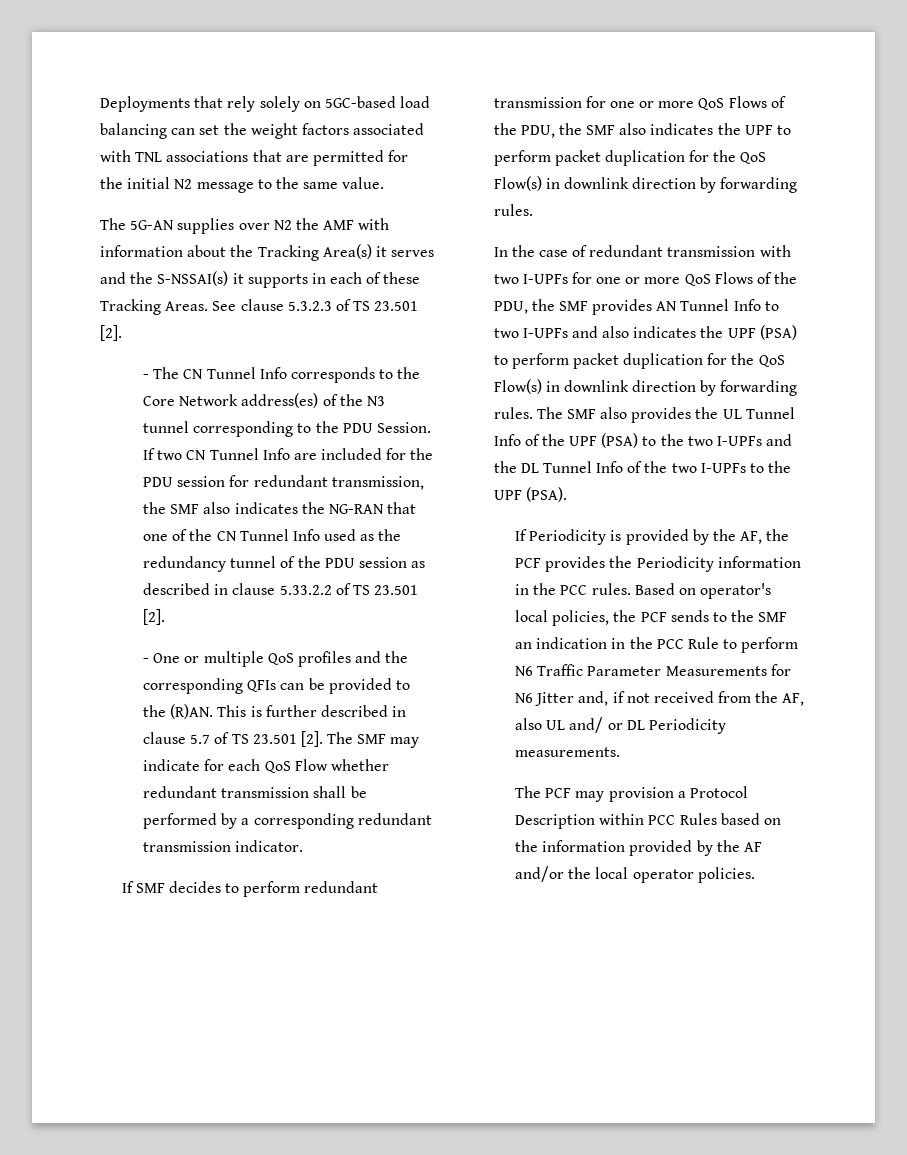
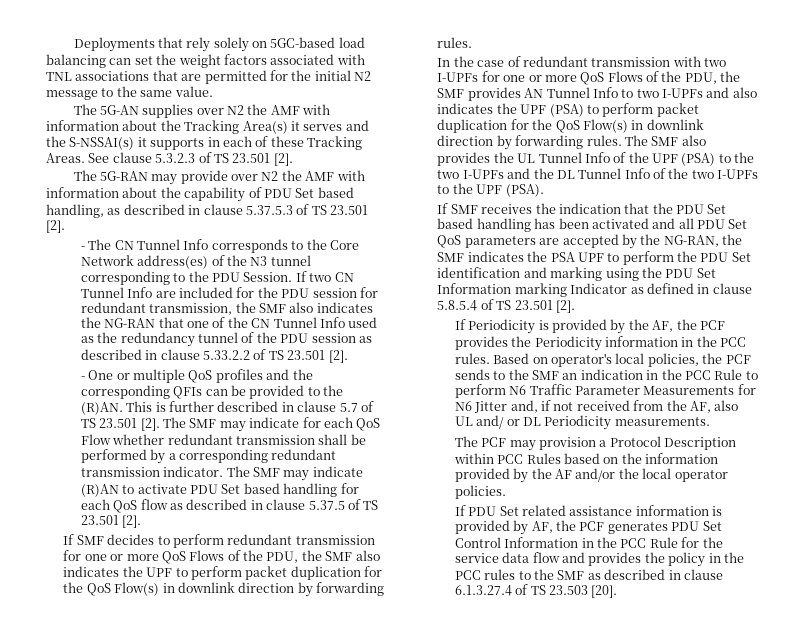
(122, 333) none -> [73,170,365,185] [46,187,354,202] [46,204,368,218] [46,220,65,233] // The 5G-RAN may provide over N2 the AMF with information about the capability of PDU Set based handling, as described in clause 5.37.5.3 of TS 23.501 [2].
(304, 846) none -> [226,466,363,481] [80,483,359,497] [80,499,379,513] [80,515,142,528] The SMF may indicate (R)AN to activate PDU Set based handling for each QoS flow as described in clause 5.37.5 of TS 23.501 [2].
(567, 494) none -> [437,203,727,214] [437,218,748,232] [437,234,743,249] [437,251,751,265] [437,267,716,281] [437,283,752,297] [437,299,575,313] // If SMF receives the indication that the PDU Set based handling has been activated and all PDU Set QoS parameters are accepted by the NG-RAN, the SMF indicates the PSA UPF to perform the PDU Set identification and marking using the PDU Set Information marking Indicator as defined in clause 5.8.5.4 of TS 23.501 [2].
(755, 875) none -> [454,505,723,516] [454,520,722,535] [454,537,723,548] [454,552,744,567] [454,569,723,580] [454,584,618,598] // If PDU Set related assistance information is provided by AF, the PCF generates PDU Set Control Information in the PCC Rule for the service data flow and provides the policy in the PCC rules to the SMF as described in clause 6.1.3.27.4 of TS 23.503 [20].

